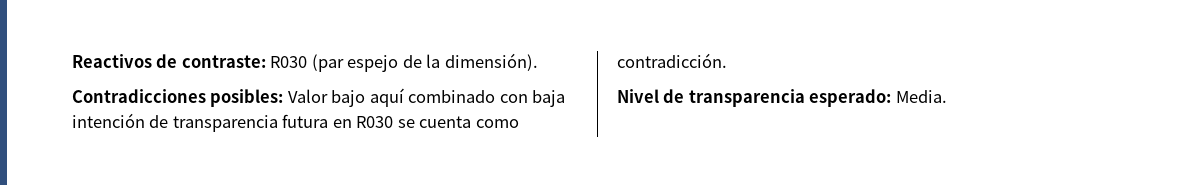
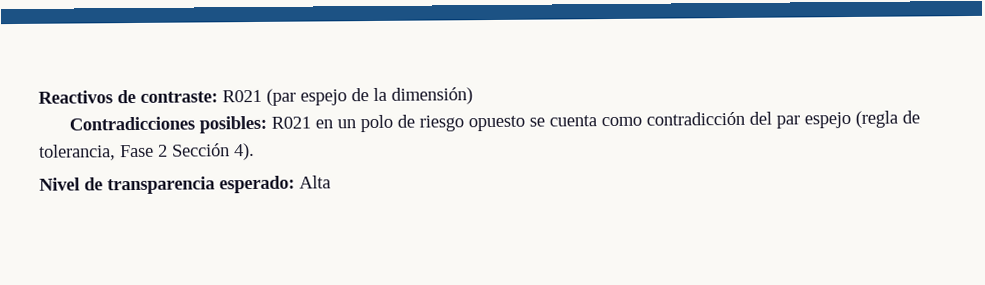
[270,56,308,68] R030 -> [222,89,262,103] R021
[444,53,538,71] dimensión). -> [391,87,473,105] dimensión)
[287,88,566,107] [72,113,519,132] [617,53,727,68] Valor bajo aquí combinado con baja intención de transparencia futura en R030 se cuenta como contradicción. -> [271,110,921,133] [39,142,255,161] R021 en un polo de riesgo opuesto se cuenta como contradicción del par espejo (regla de tolerancia, Fase 2 Sección 4).
[895,90,947,103] Media. -> [299,175,331,189] Alta

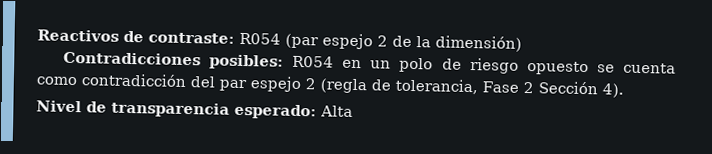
[222,89,262,103] R021 -> [239,32,281,45] R054
(347, 97) none -> [377,35,388,47] 2
[271,116,312,129] R021 -> [292,55,335,68] R054
(852, 120) none -> [305,78,316,90] 2

